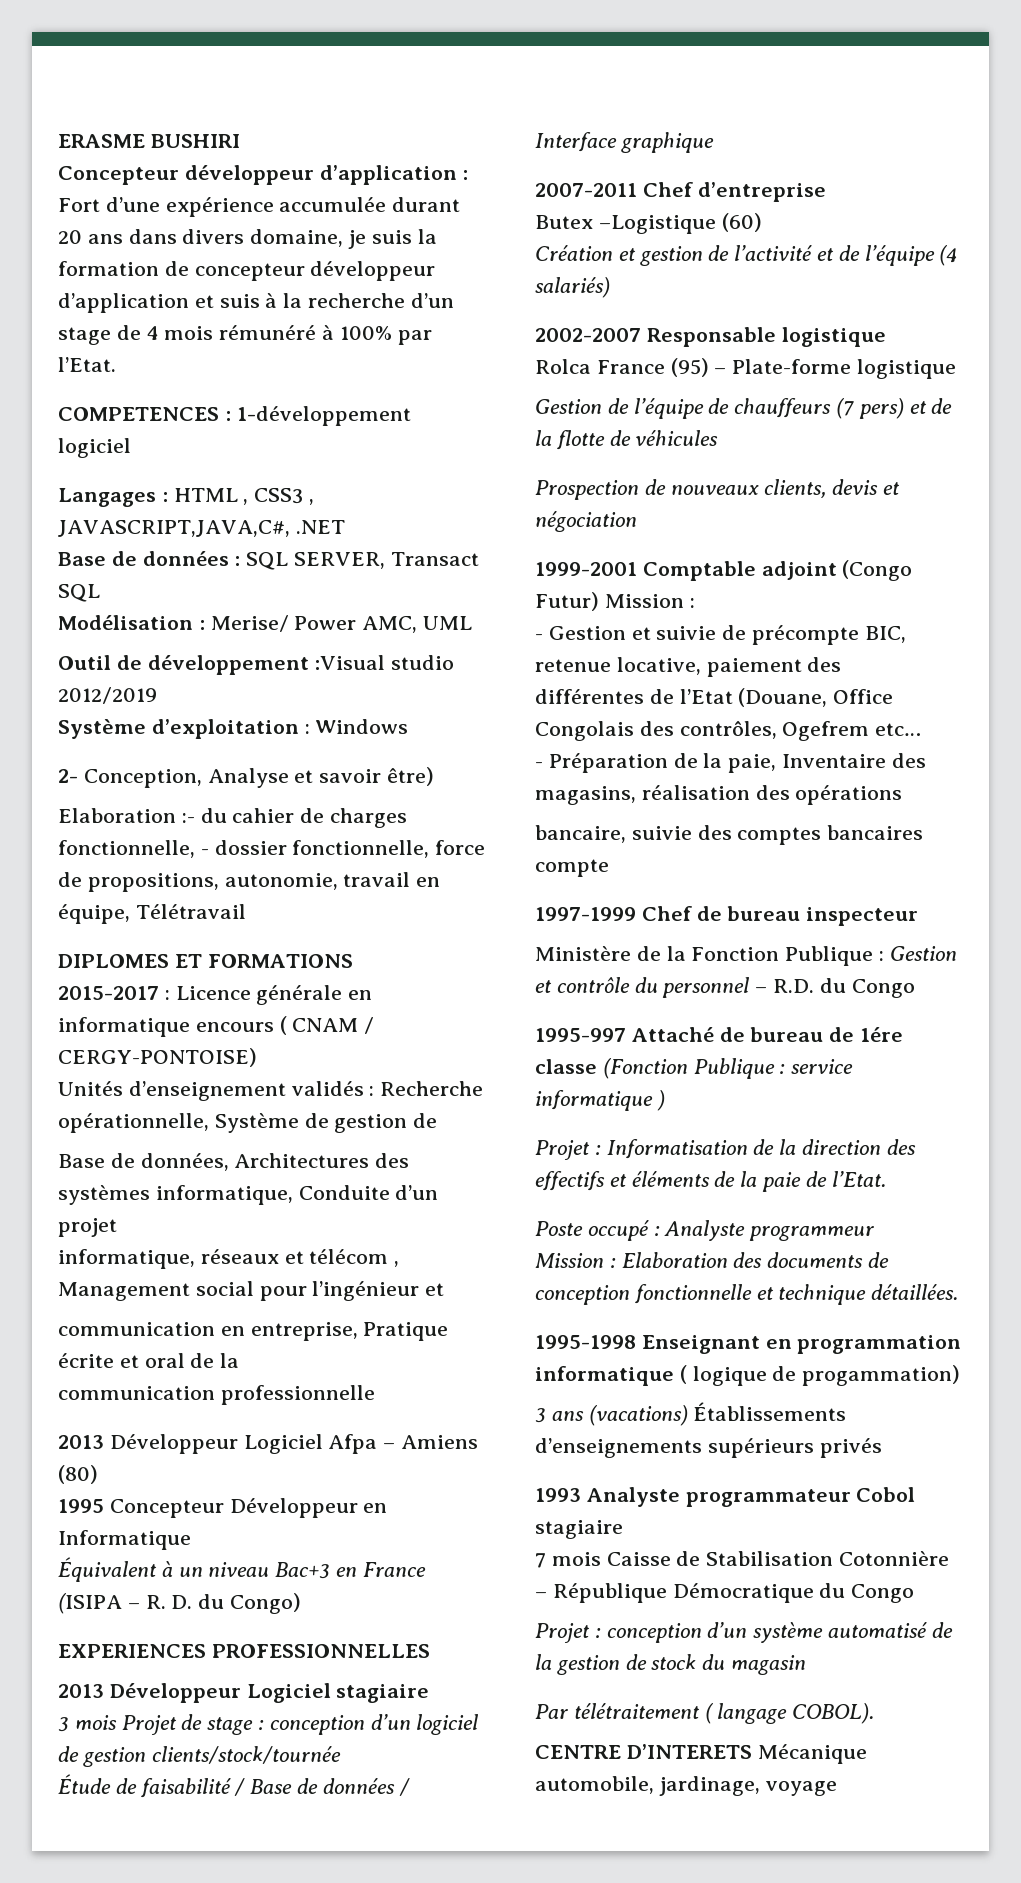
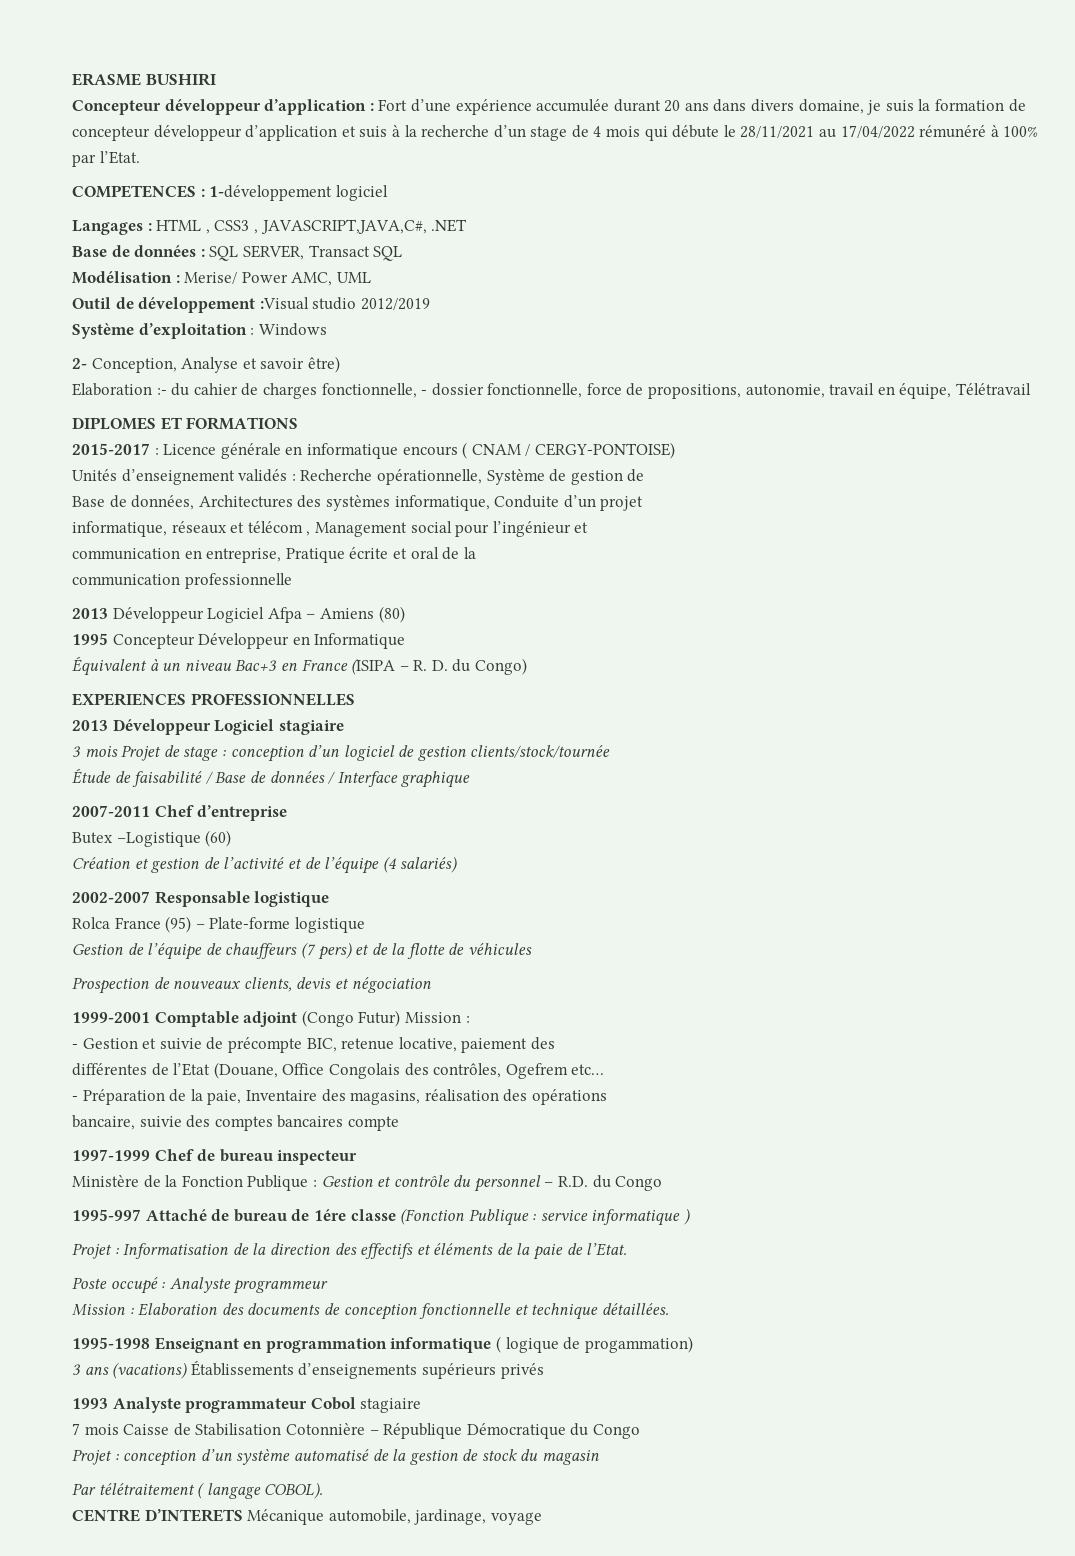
(214, 333) none -> [644,125,915,141] qui débute le 28/11/2021 au 17/04/2022

